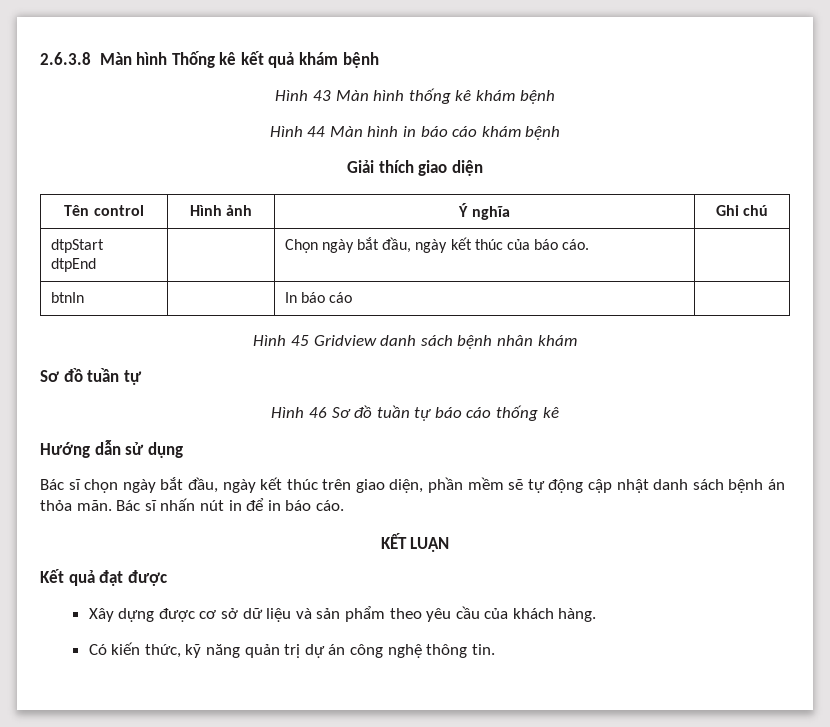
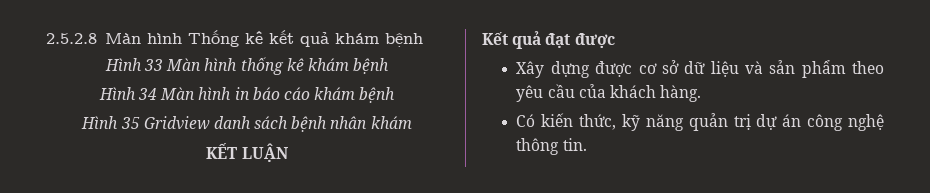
[40,52,91,65] 2.6.3.8 -> [46,33,97,44] 2.5.2.8
[313,90,332,101] 43 -> [144,59,164,71] 33
[307,126,326,137] 44 -> [137,88,157,100] 34
[347,160,483,176] [64,205,144,216] [189,205,253,216] [458,203,510,220] [715,205,769,216] [50,239,104,253] [50,258,96,272] [284,237,590,253] [50,292,84,303] [284,292,353,303] [253,335,310,346] Giải thích giao diện // Tên control | Hình ảnh | Ý nghĩa | Ghi chú // dtpStart // dtpEnd | | Chọn ngày bắt đầu, ngày kết thúc của báo cáo. | // btnIn | | In báo cáo | // Hình 45 -> [81,116,140,129] Hình 35
[40,368,142,385] [271,405,559,421] [40,440,183,458] [40,477,785,493] [40,498,344,511] // Sơ đồ tuần tự // Hình 46 Sơ đồ tuần tự báo cáo thống kê // Hướng dẫn sử dụng // Bác sĩ chọn ngày bắt đầu, ngày kết thúc trên giao diện, phần mềm sẽ tự động cập nhật danh sách bệnh án thỏa mãn. Bác sĩ nhấn nút in để in báo cáo. -> (412, 122) none

